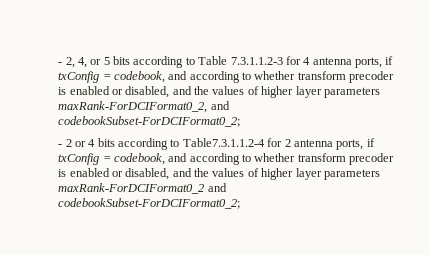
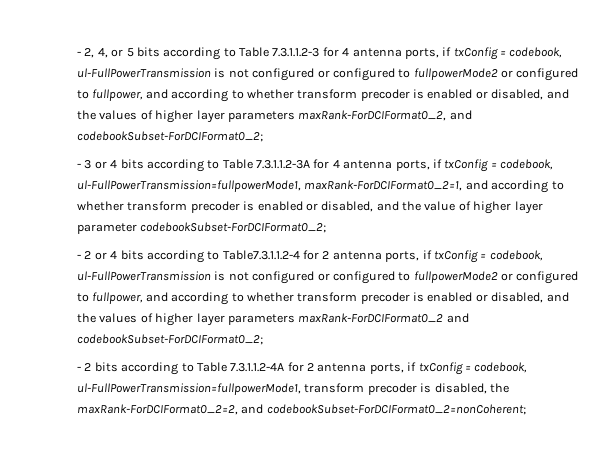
(165, 77) none -> [77,68,579,81] [77,89,144,101] ul-FullPowerTransmission is not configured or configured to fullpowerMode2 or configured to fullpower,
(241, 121) none -> [77,159,554,172] [77,180,564,193] [77,201,543,214] [77,222,327,234] // - 3 or 4 bits according to Table 7.3.1.1.2-3A for 4 antenna ports, if txConfig = codebook, ul-FullPowerTransmission=fullpowerMode1, maxRank-ForDCIFormat0_2=1, and according to whether transform precoder is enabled or disabled, and the value of higher layer parameter codebookSubset-ForDCIFormat0_2;
(165, 159) none -> [77,271,579,284] [77,292,144,304] ul-FullPowerTransmission is not configured or configured to fullpowerMode2 or configured to fullpower,
(241, 203) none -> [77,362,528,375] [77,383,509,395] [77,404,526,415] // - 2 bits according to Table 7.3.1.1.2-4A for 2 antenna ports, if txConfig = codebook, ul-FullPowerTransmission=fullpowerMode1, transform precoder is disabled, the maxRank-ForDCIFormat0_2=2, and codebookSubset-ForDCIFormat0_2=nonCoherent;

